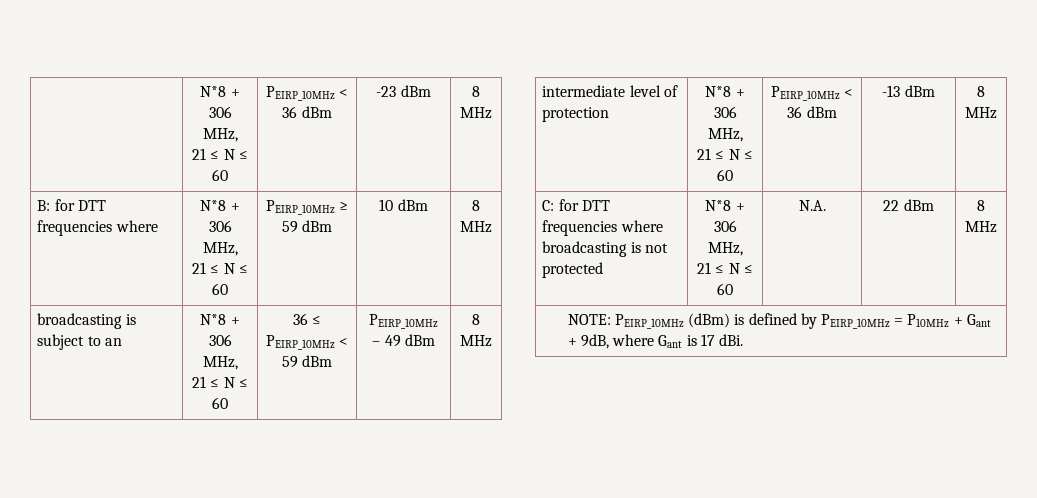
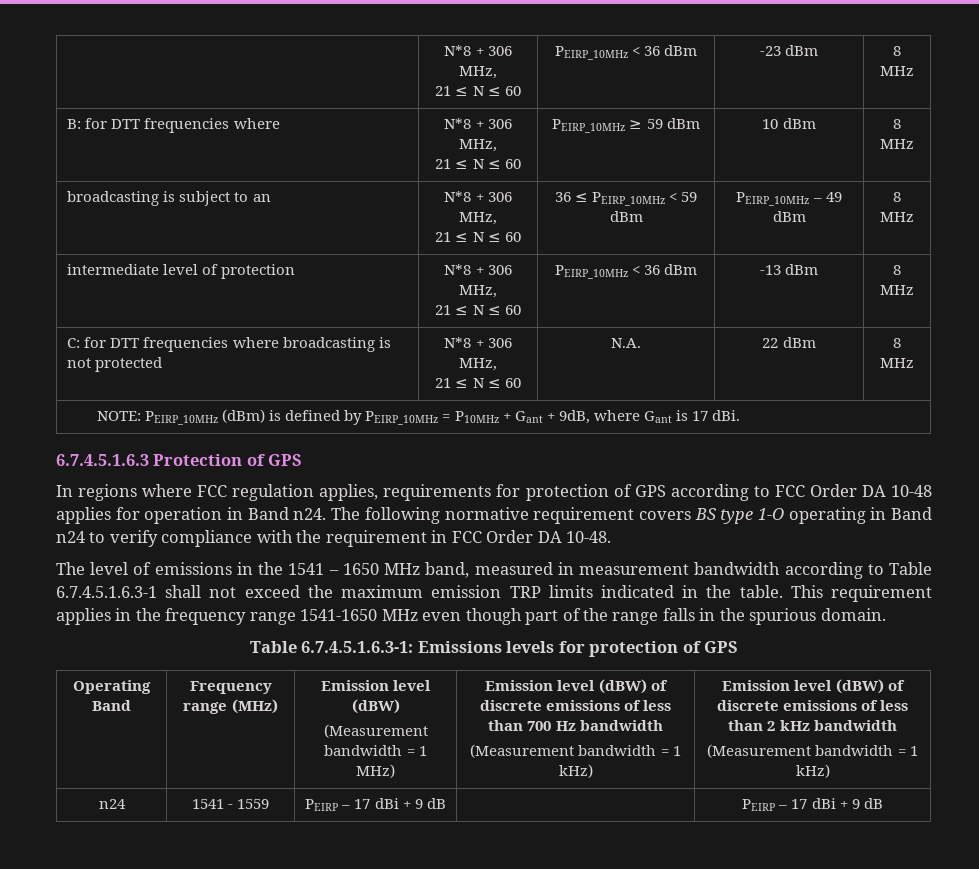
(743, 340) none -> [56,454,303,466] [56,484,932,501] [56,507,932,524] [56,530,612,547] [56,562,933,579] [56,585,932,602] [56,608,886,625] [249,641,739,657] [73,680,151,694] [92,700,131,711] [189,681,272,694] [183,699,278,714] [320,680,432,691] [351,699,400,714] [323,724,428,738] [324,745,427,756] [356,764,395,778] [485,679,668,694] [479,700,672,711] [488,720,663,731] [470,744,681,758] [558,764,593,778] [722,679,905,694] [716,700,909,711] [728,720,897,731] [707,744,918,758] [795,764,830,778] [98,799,126,809] [191,799,270,809] [305,798,446,811] [742,798,883,811] // 6.7.4.5.1.6.3 Protection of GPS // In regions where FCC regulation applies, requirements for protection of GPS according to FCC Order DA 10-48 applies for operation in Band n24. The following normative requirement covers BS type 1-O operating in Band n24 to verify compliance with the requirement in FCC Order DA 10-48. // The level of emissions in the 1541 – 1650 MHz band, measured in measurement bandwidth according to Table 6.7.4.5.1.6.3-1 shall not exceed the maximum emission TRP limits indicated in the table. This requirement applies in the frequency range 1541-1650 MHz even though part of the range falls in the spurious domain. // Table 6.7.4.5.1.6.3-1: Emissions levels for protection of GPS // Operating Band | Frequency range (MHz) | Emission level (dBW) // (Measurement bandwidth = 1 MHz) | Emission level (dBW) of discrete emissions of less than 700 Hz bandwidth // (Measurement bandwidth = 1 kHz) | Emission level (dBW) of discrete emissions of less than 2 kHz bandwidth // (Measurement bandwidth = 1 kHz) // n24 | 1541 - 1559 | PEIRP – 17 dBi + 9 dB | | PEIRP – 17 dBi + 9 dB

